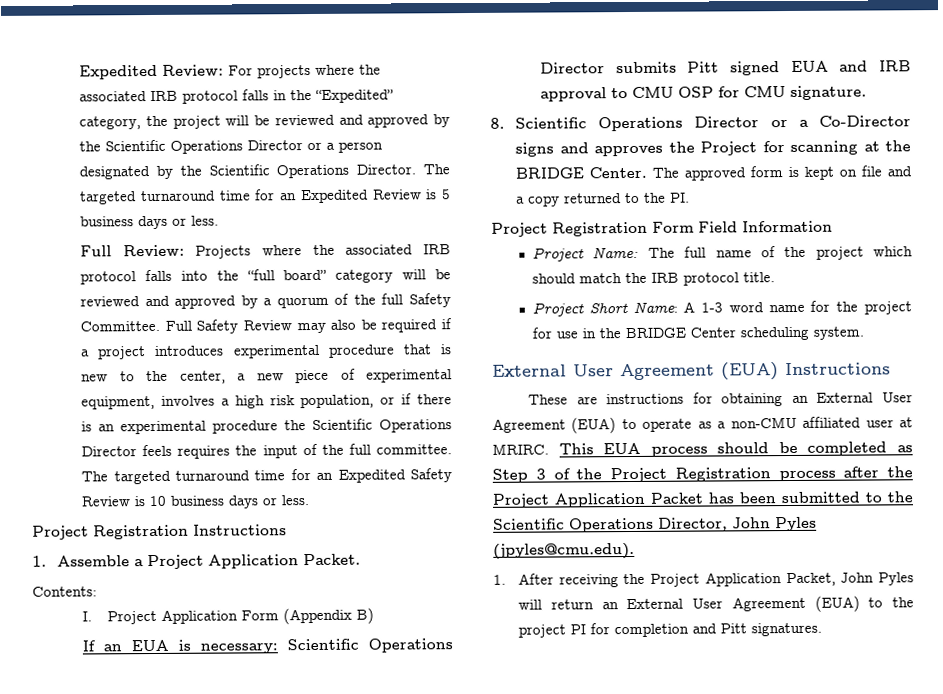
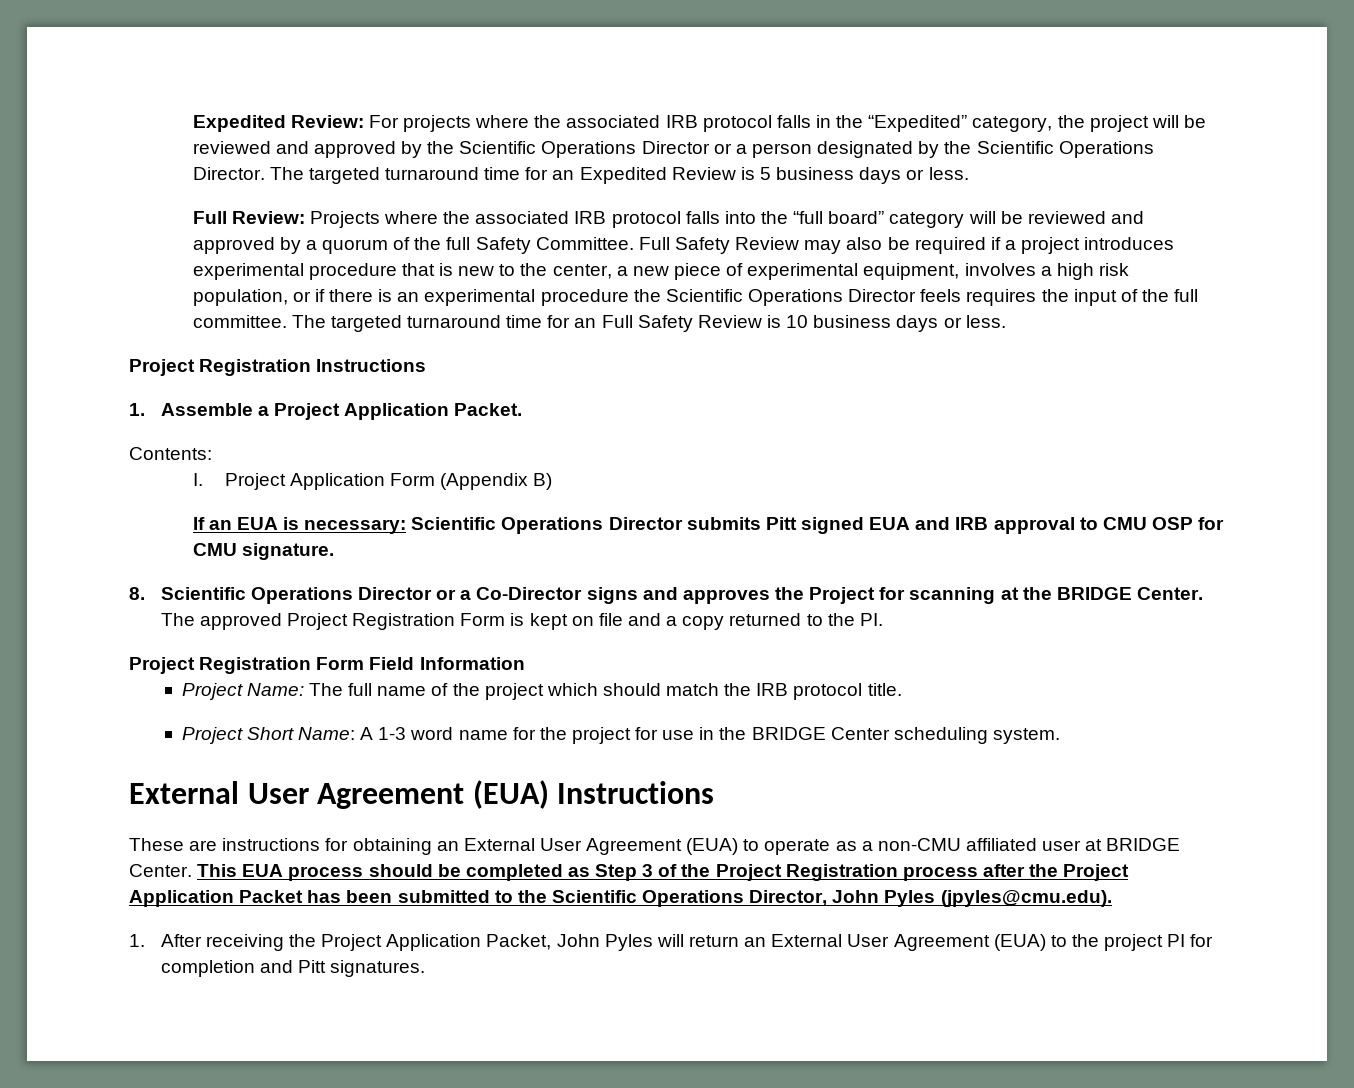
[337,469,406,483] Expedited -> [601,315,633,328] Full
[750,166,784,178] form -> [287,613,506,630] Project Registration Form
[492,443,549,455] MRIRC. -> [1106,838,1181,851] [129,864,192,877] BRIDGE Center.

